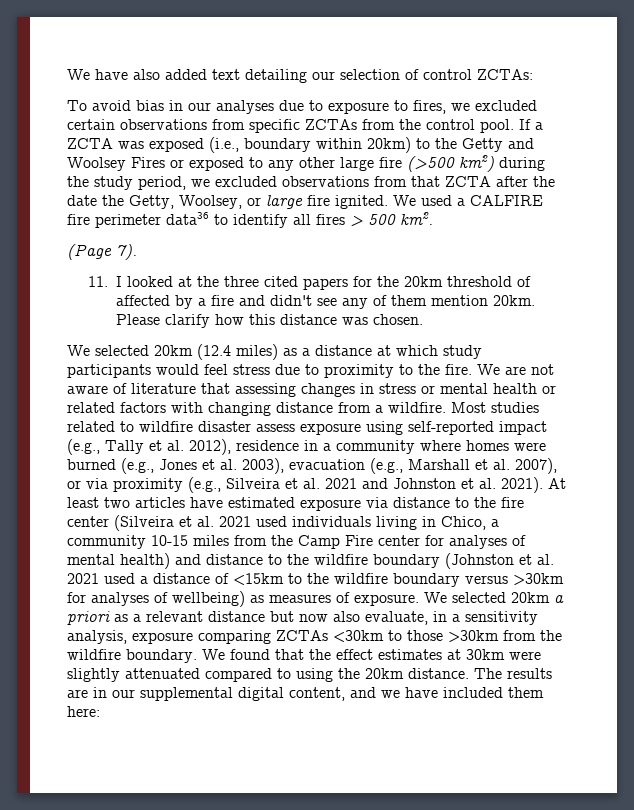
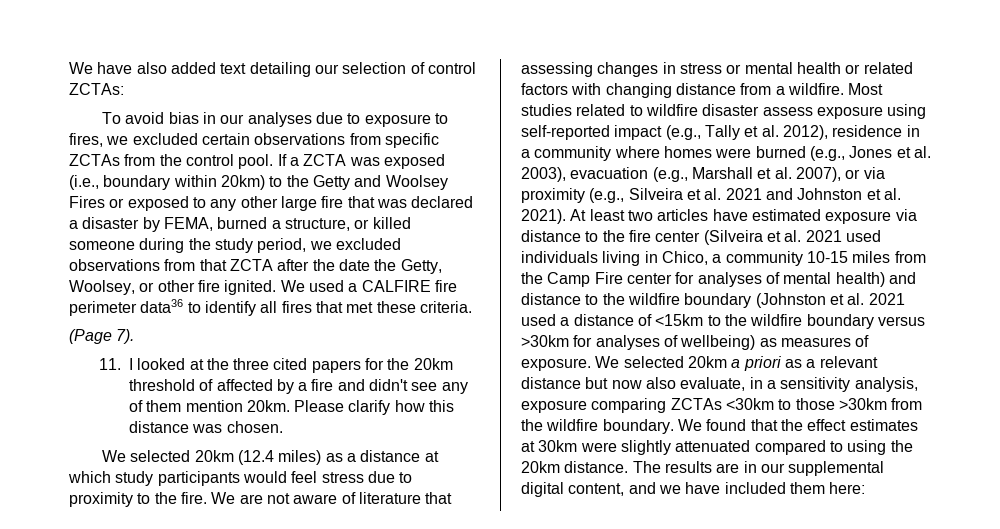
[407,155,494,172] (>500 km2) -> [347,196,474,208] [69,217,411,232] [69,241,135,250] that was declared a disaster by FEMA, burned a structure, or killed someone
[266,195,303,209] large -> [157,280,195,292] other
[350,212,433,227] > 500 km2. -> [315,301,472,313] that met these criteria.

